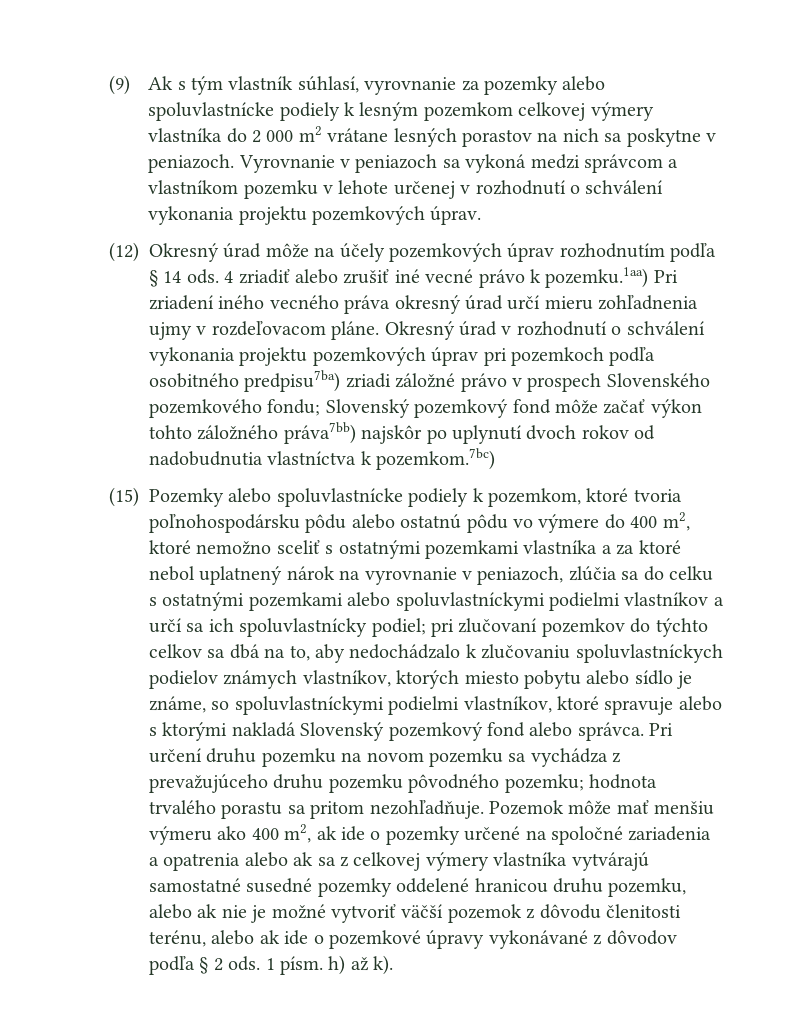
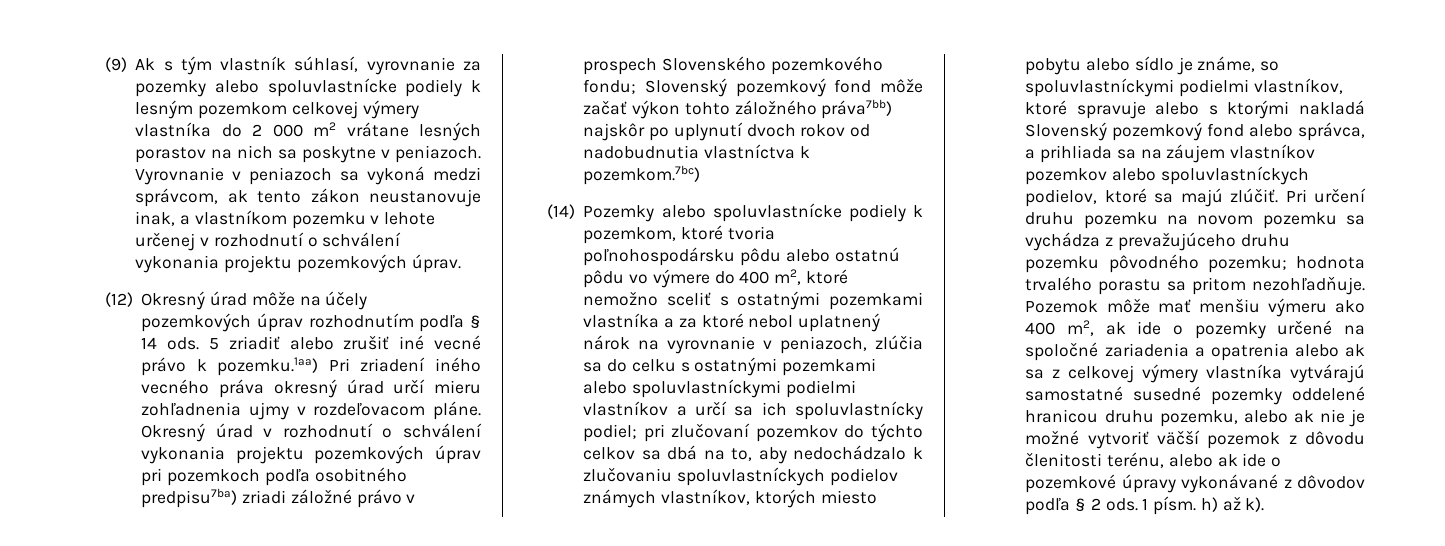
[583,154,663,173] správcom -> [135,188,482,207] [135,211,176,226] správcom, ak tento zákon neustanovuje inak,
[224,271,234,283] 4 -> [209,338,220,350] 5
[109,487,140,507] (15) -> [546,204,575,219] (14)
[577,722,644,741] správca. -> [1298,122,1365,141] [1025,144,1316,163] [1025,166,1309,185] [1025,188,1279,207] správca, a prihliada sa na záujem vlastníkov pozemkov alebo spoluvlastníckych podielov, ktoré sa majú zlúčiť.

